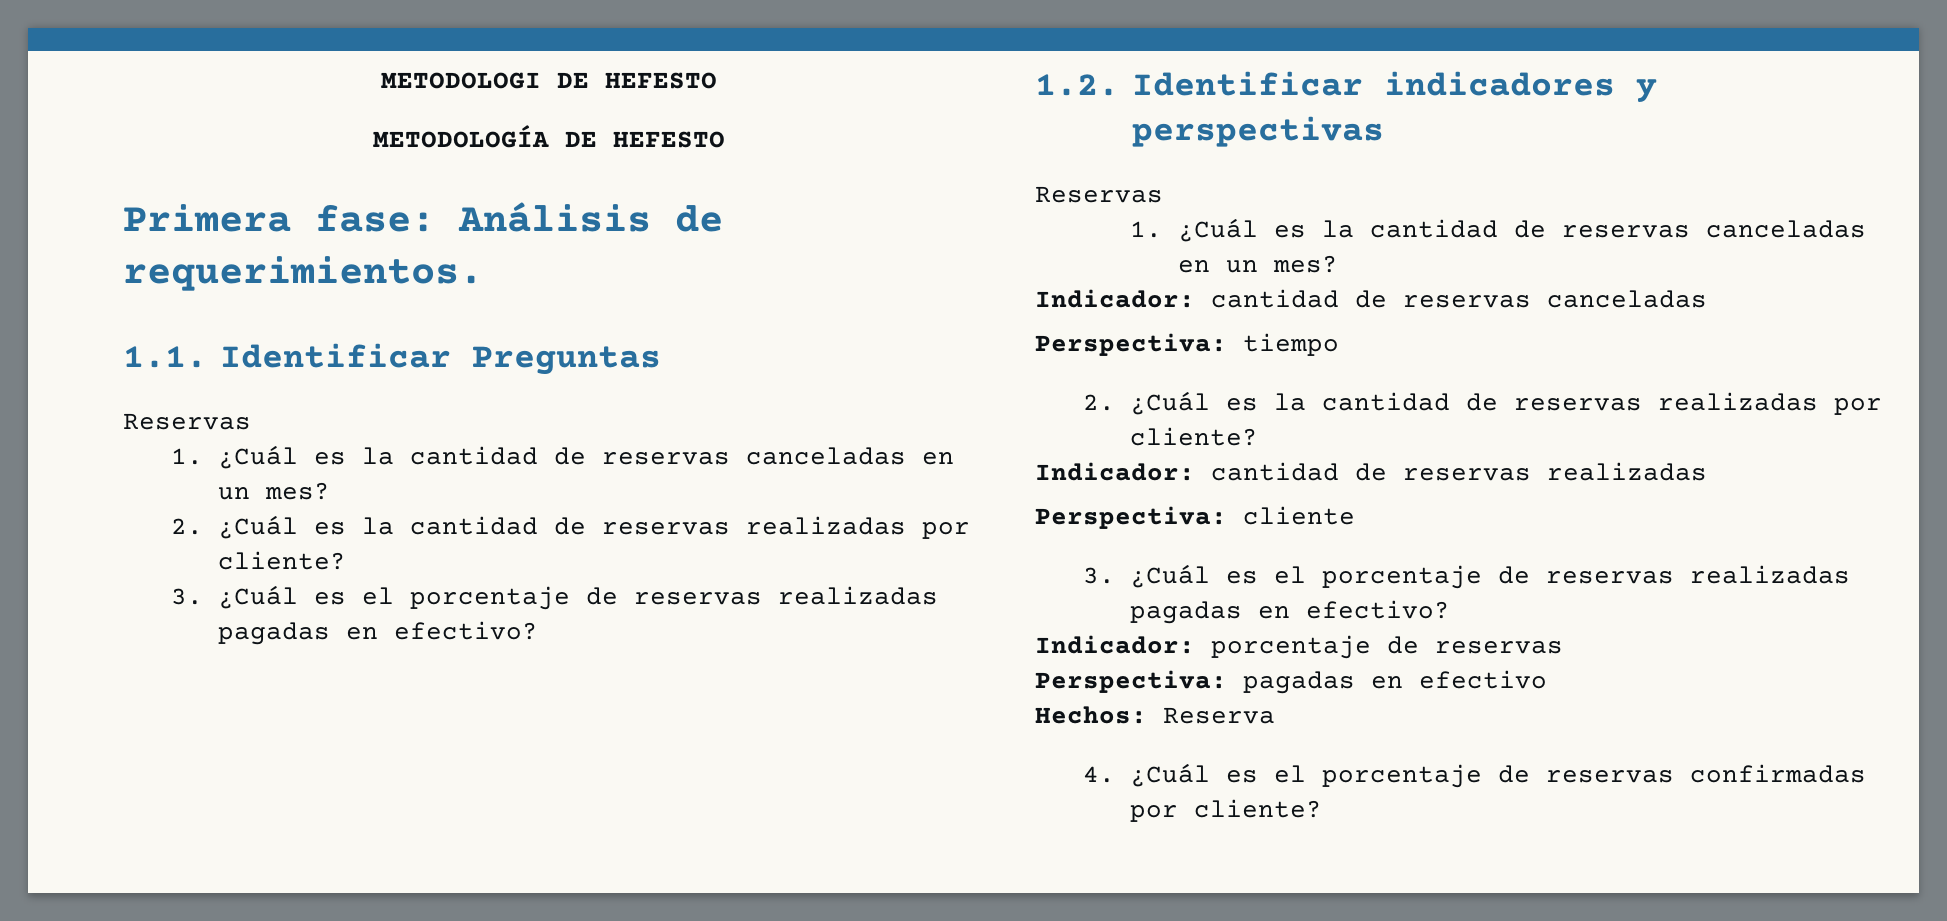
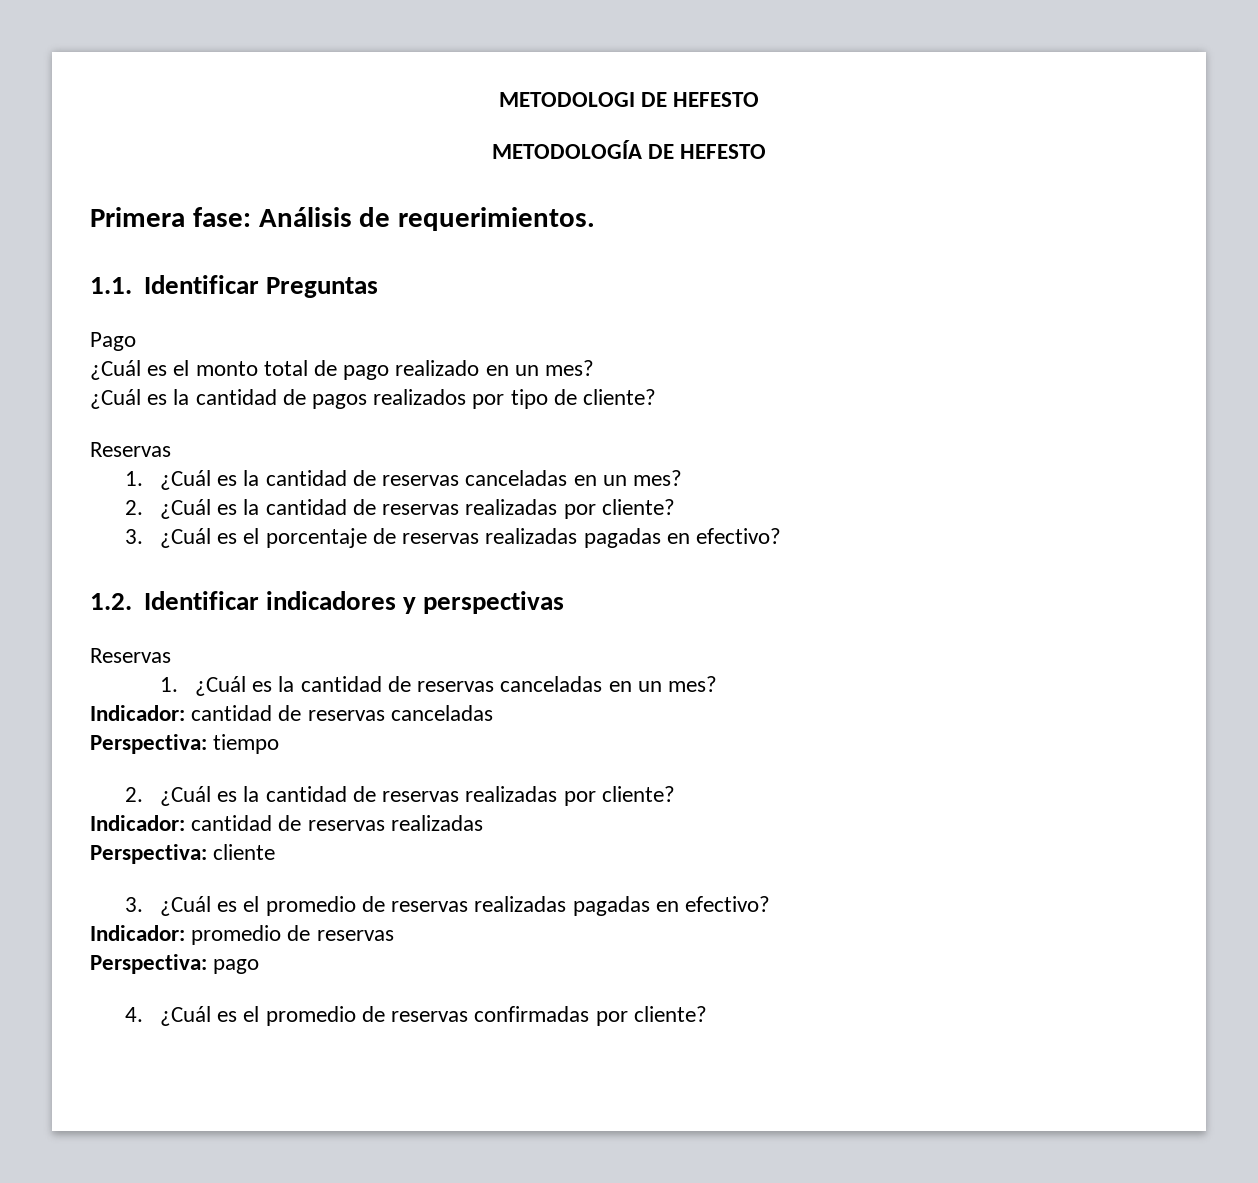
(661, 360) none -> [90,332,136,351] [90,360,595,380] [90,389,657,409] // Pago // ¿Cuál es el monto total de pago realizado en un mes? // ¿Cuál es la cantidad de pagos realizados por tipo de cliente?
[1322,565,1483,589] porcentaje -> [265,896,356,916] promedio
[1211,635,1371,659] porcentaje -> [191,925,282,945] promedio
[1243,670,1547,694] [1035,706,1275,724] pagadas en efectivo // Hechos: Reserva -> [213,959,260,974] pago
[1322,764,1483,788] porcentaje -> [265,1006,356,1026] promedio

